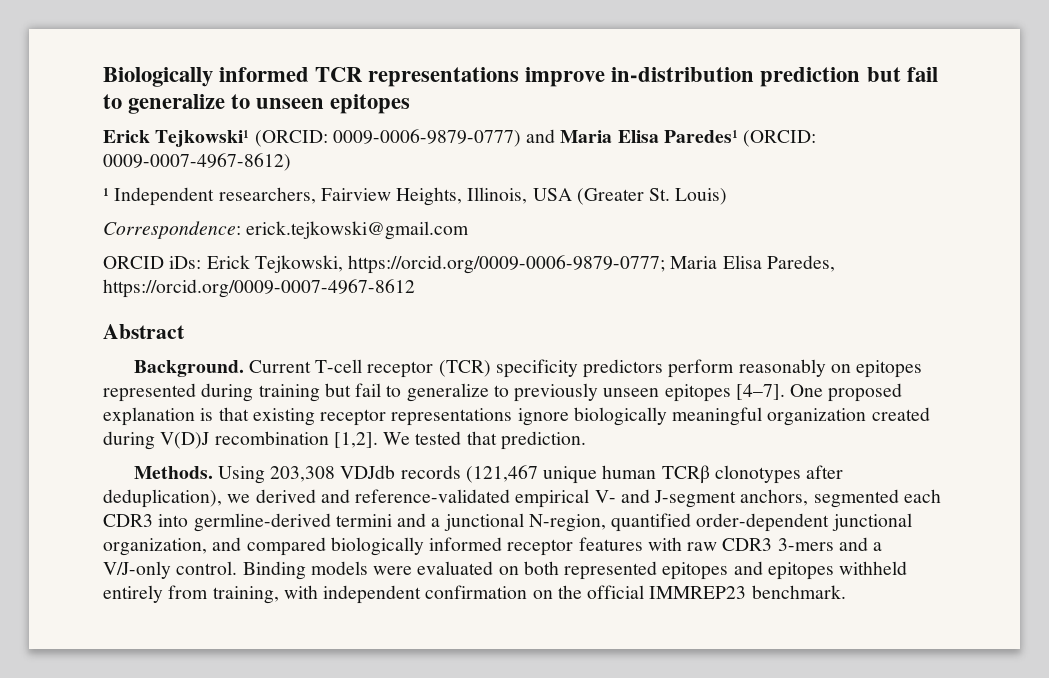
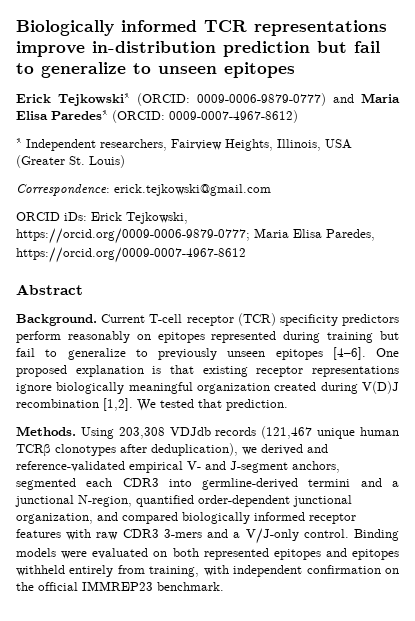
[735,384,785,400] [4–7]. -> [332,347,366,360] [4–6].

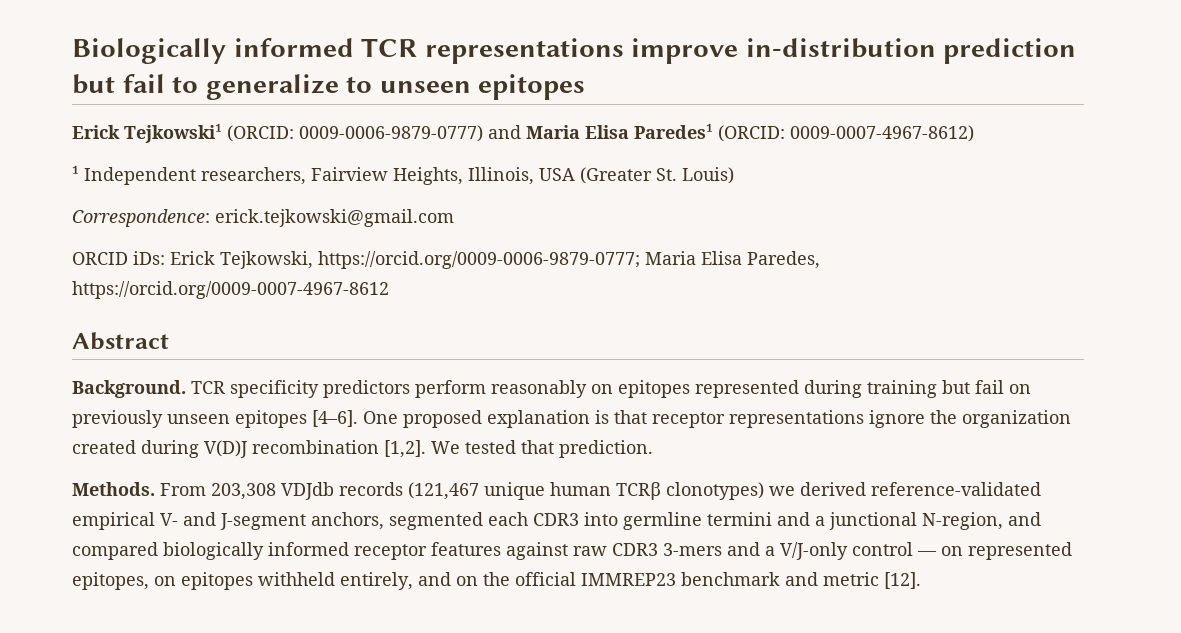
[101,313,276,326] Current T-cell receptor (TCR) -> [191,381,225,394] TCR
[45,348,148,360] to generalize to -> [1009,384,1031,394] on
[202,366,248,377] existing -> (647, 417) none
[56,382,193,394] biologically meaningful -> [930,410,957,424] the
[80,427,114,439] Using -> [160,483,206,496] From
[55,443,238,456] clonotypes after deduplication), -> [666,482,764,500] clonotypes)
[307,444,328,453] and -> (866, 489) none
[202,478,299,490] germline-derived -> [623,512,702,530] germline
[136,495,352,507] [16,513,93,524] quantified order-dependent junctional organization, -> (1003, 521) none
[66,529,92,540] with -> [506,542,568,560] against
[303,529,400,541] [16,548,399,560] [16,565,399,577] [16,581,224,591] control. Binding models were evaluated on both represented epitopes and epitopes withheld entirely from training, with independent confirmation on the official IMMREP23 benchmark. -> [852,542,1072,560] [72,572,921,590] control — on represented epitopes, on epitopes withheld entirely, and on the official IMMREP23 benchmark and metric [12].

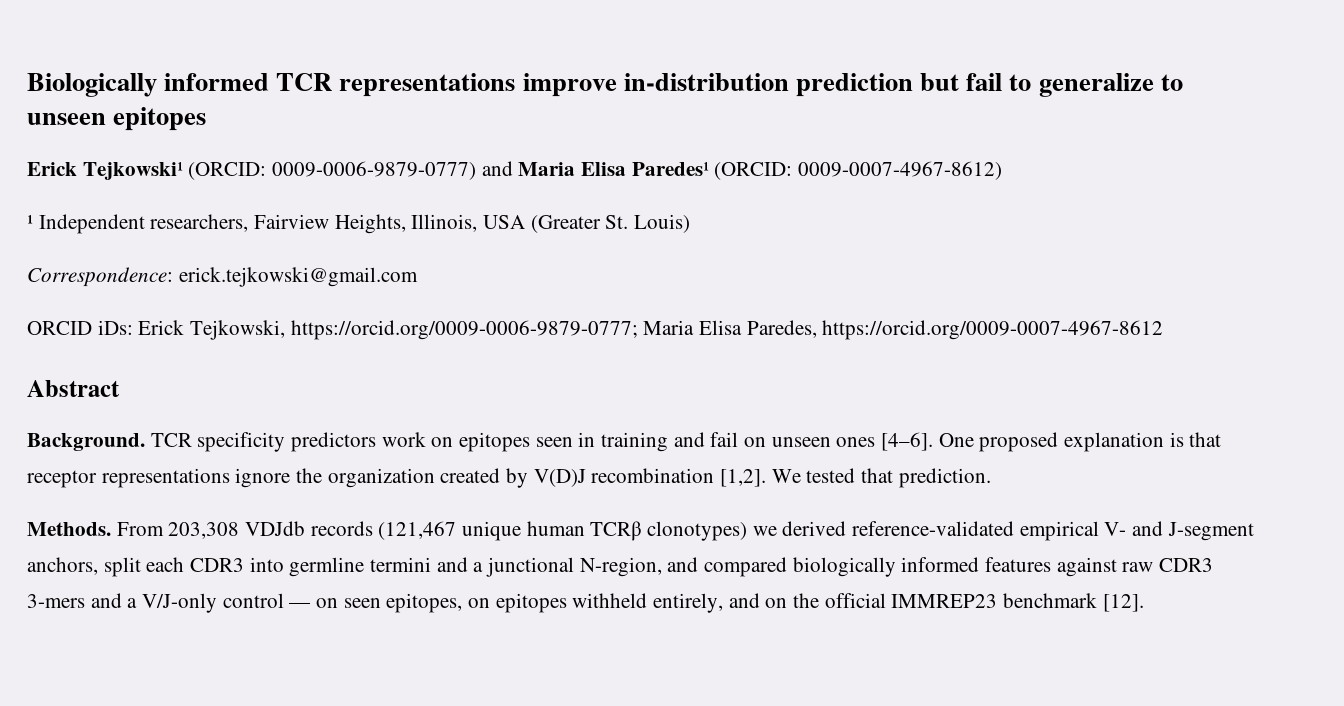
[415,380,1031,398] [72,410,307,428] perform reasonably on epitopes represented during training but fail on previously unseen epitopes -> [381,432,876,452] work on epitopes seen in training and fail on unseen ones
[141,440,199,458] during -> [506,468,529,488] by
[389,512,483,530] segmented -> [103,557,141,577] split
[354,544,427,560] receptor -> (980, 564) none
[968,542,1072,560] represented -> [343,598,381,608] seen
[785,572,879,586] and metric -> (1098, 600) none

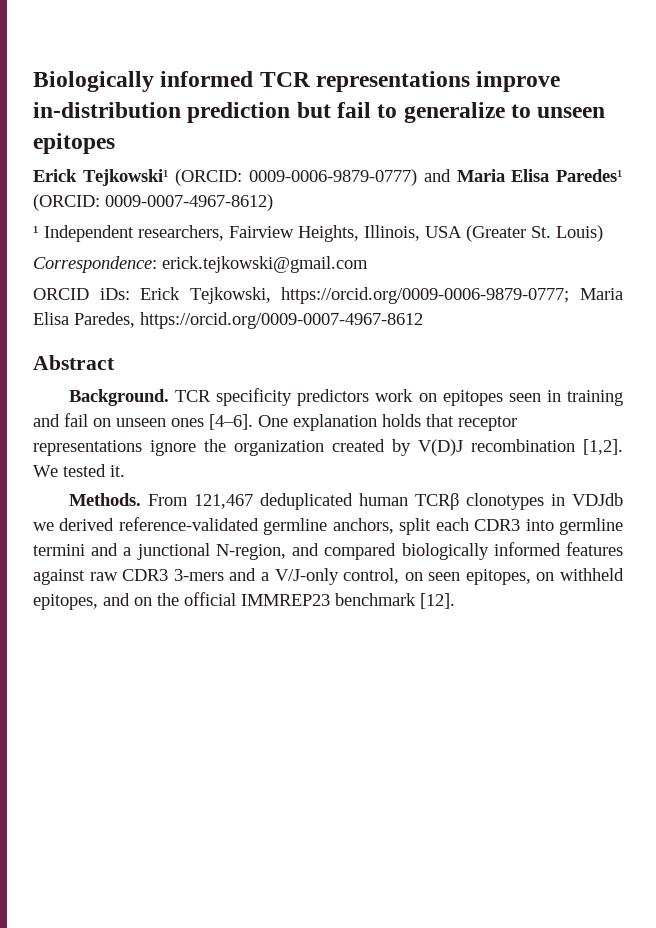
[979,432,1184,452] proposed explanation is -> [293,414,421,431] explanation holds
[861,468,991,488] that prediction. -> [110,465,125,477] it.
[168,521,1254,541] 203,308 VDJdb records (121,467 unique human TCRβ clonotypes) we derived reference-validated empirical V- and J-segment -> [193,493,623,510] [33,517,328,535] 121,467 deduplicated human TCRβ clonotypes in VDJdb we derived reference-validated germline
[222,593,311,608] control — -> [343,568,400,584] control,
[495,593,724,613] epitopes withheld entirely, -> [560,568,624,581] [33,594,98,610] withheld epitopes,

